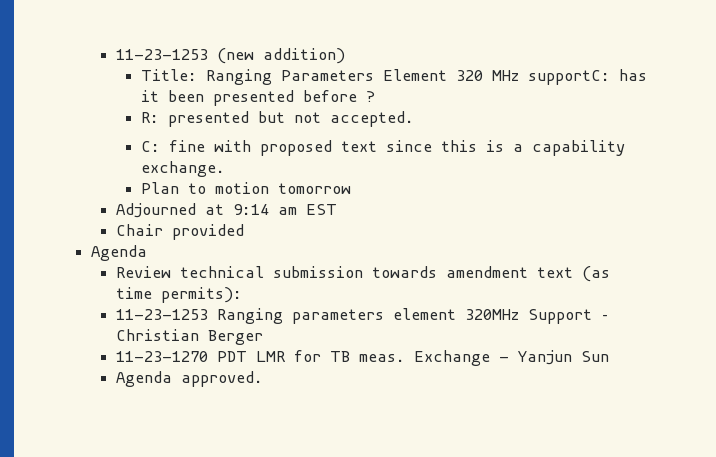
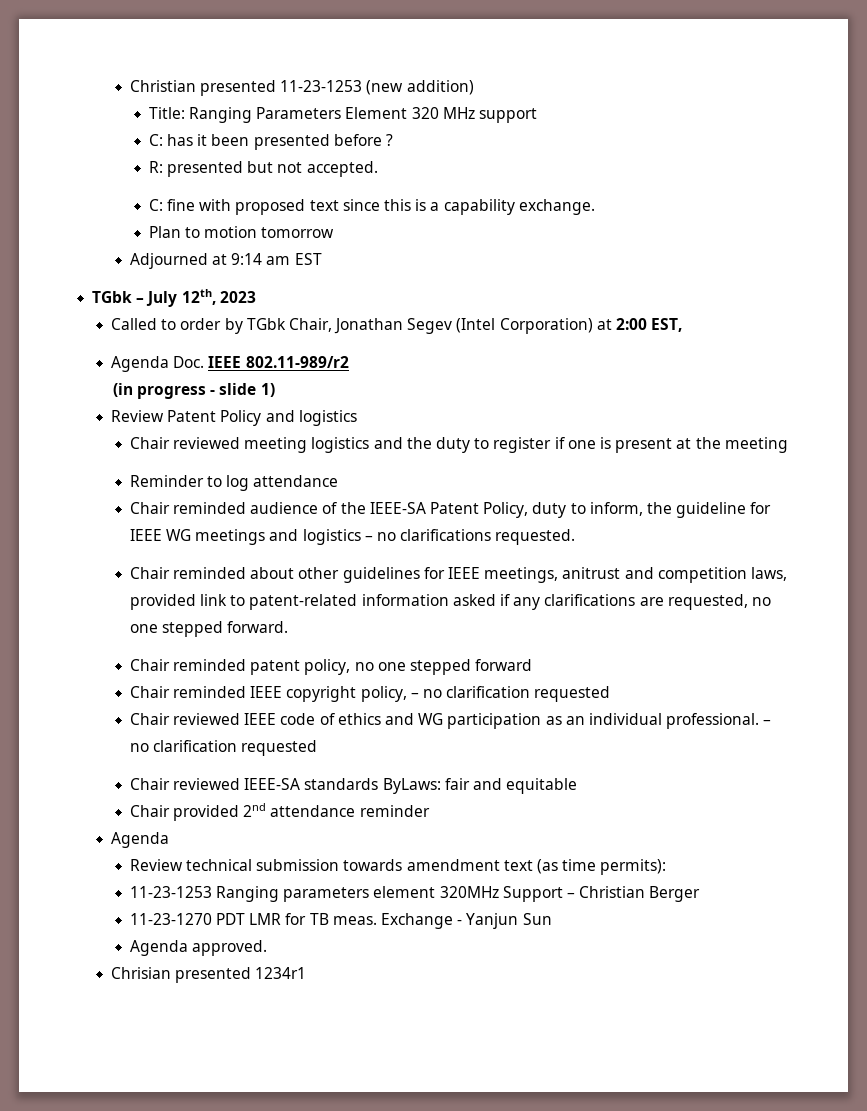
(116, 54) none -> [129,80,277,96] Christian presented
[527,70,610,85] supportC: -> [478,108,537,123] [148,134,163,146] support // C:
(338, 209) none -> [92,289,256,307] [110,318,683,334] [110,356,349,372] [112,383,275,399] [110,410,357,426] [129,437,788,453] [129,475,339,491] [129,502,772,518] [129,529,576,545] [129,567,787,583] [129,594,771,610] [129,621,289,637] [129,659,533,675] [129,686,611,702] [129,713,772,729] [129,740,318,756] [129,778,578,794] // TGbk – July 12th, 2023 // Called to order by TGbk Chair, Jonathan Segev (Intel Corporation) at 2:00 EST, // Agenda Doc. IEEE 802.11-989/r2 // (in progress - slide 1) // Review Patent Policy and logistics // Chair reviewed meeting logistics and the duty to register if one is present at the meeting // Reminder to log attendance // Chair reminded audience of the IEEE-SA Patent Policy, duty to inform, the guideline for IEEE WG meetings and logistics – no clarifications requested. // Chair reminded about other guidelines for IEEE meetings, anitrust and competition laws, provided link to patent-related information asked if any clarifications are requested, no one stepped forward. // Chair reminded patent policy, no one stepped forward // Chair reminded IEEE copyright policy, – no clarification requested // Chair reviewed IEEE code of ethics and WG participation as an individual professional. – no clarification requested // Chair reviewed IEEE-SA standards ByLaws: fair and equitable
(245, 232) none -> [243,803,430,817] 2nd attendance reminder
(264, 379) none -> [110,967,307,983] // Chrisian presented 1234r1

